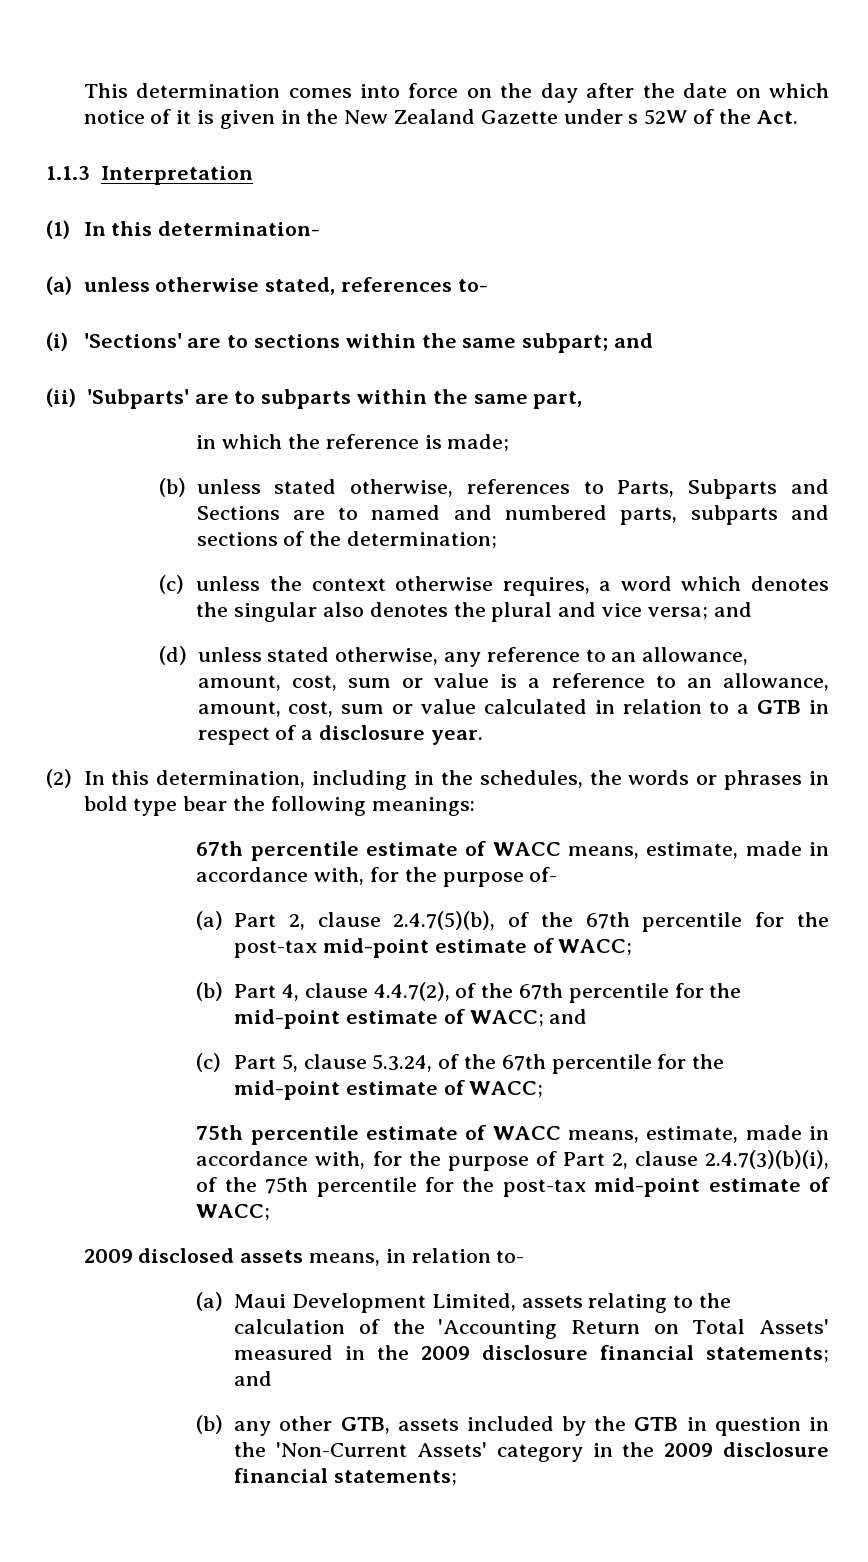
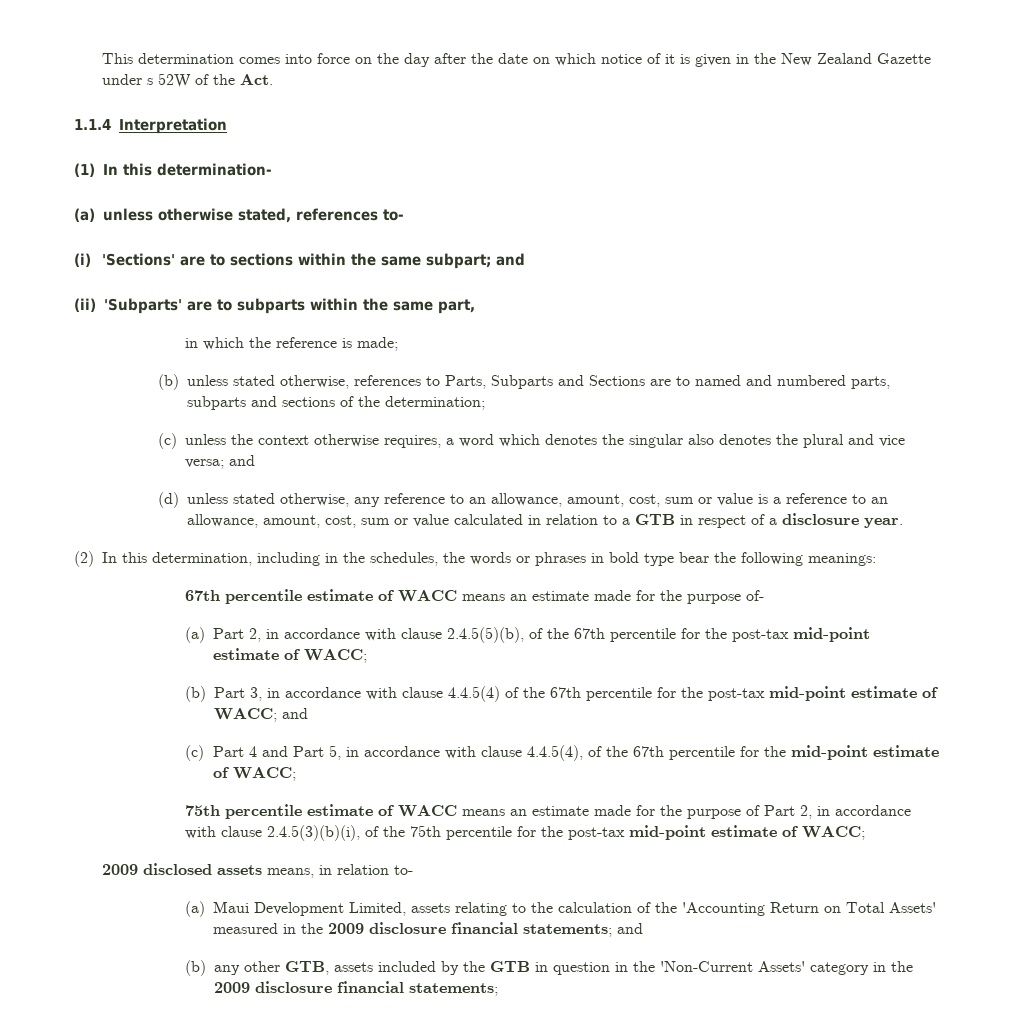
[46,166,90,180] 1.1.3 -> [74,119,111,130] 1.1.4
[568,841,829,859] [196,867,365,885] means, estimate, made in accordance with, -> [462,590,632,601] means an estimate made
[317,911,496,930] clause 2.4.7(5)(b), -> [266,627,525,643] in accordance with clause 2.4.5(5)(b),
[281,982,742,1003] 4, clause 4.4.7(2), of the 67th percentile for the -> [250,686,766,702] 3, in accordance with clause 4.4.5(4) of the 67th percentile for the post-tax
[281,1054,433,1072] 5, clause 5.3.24, -> [249,745,584,761] 4 and Part 5, in accordance with clause 4.4.5(4),
[568,1125,829,1143] [196,1151,366,1169] means, estimate, made in accordance with, -> [462,805,632,816] means an estimate made
[634,1150,829,1169] clause 2.4.7(3)(b)(i), -> [817,805,912,816] [185,825,361,841] in accordance with clause 2.4.5(3)(b)(i),

